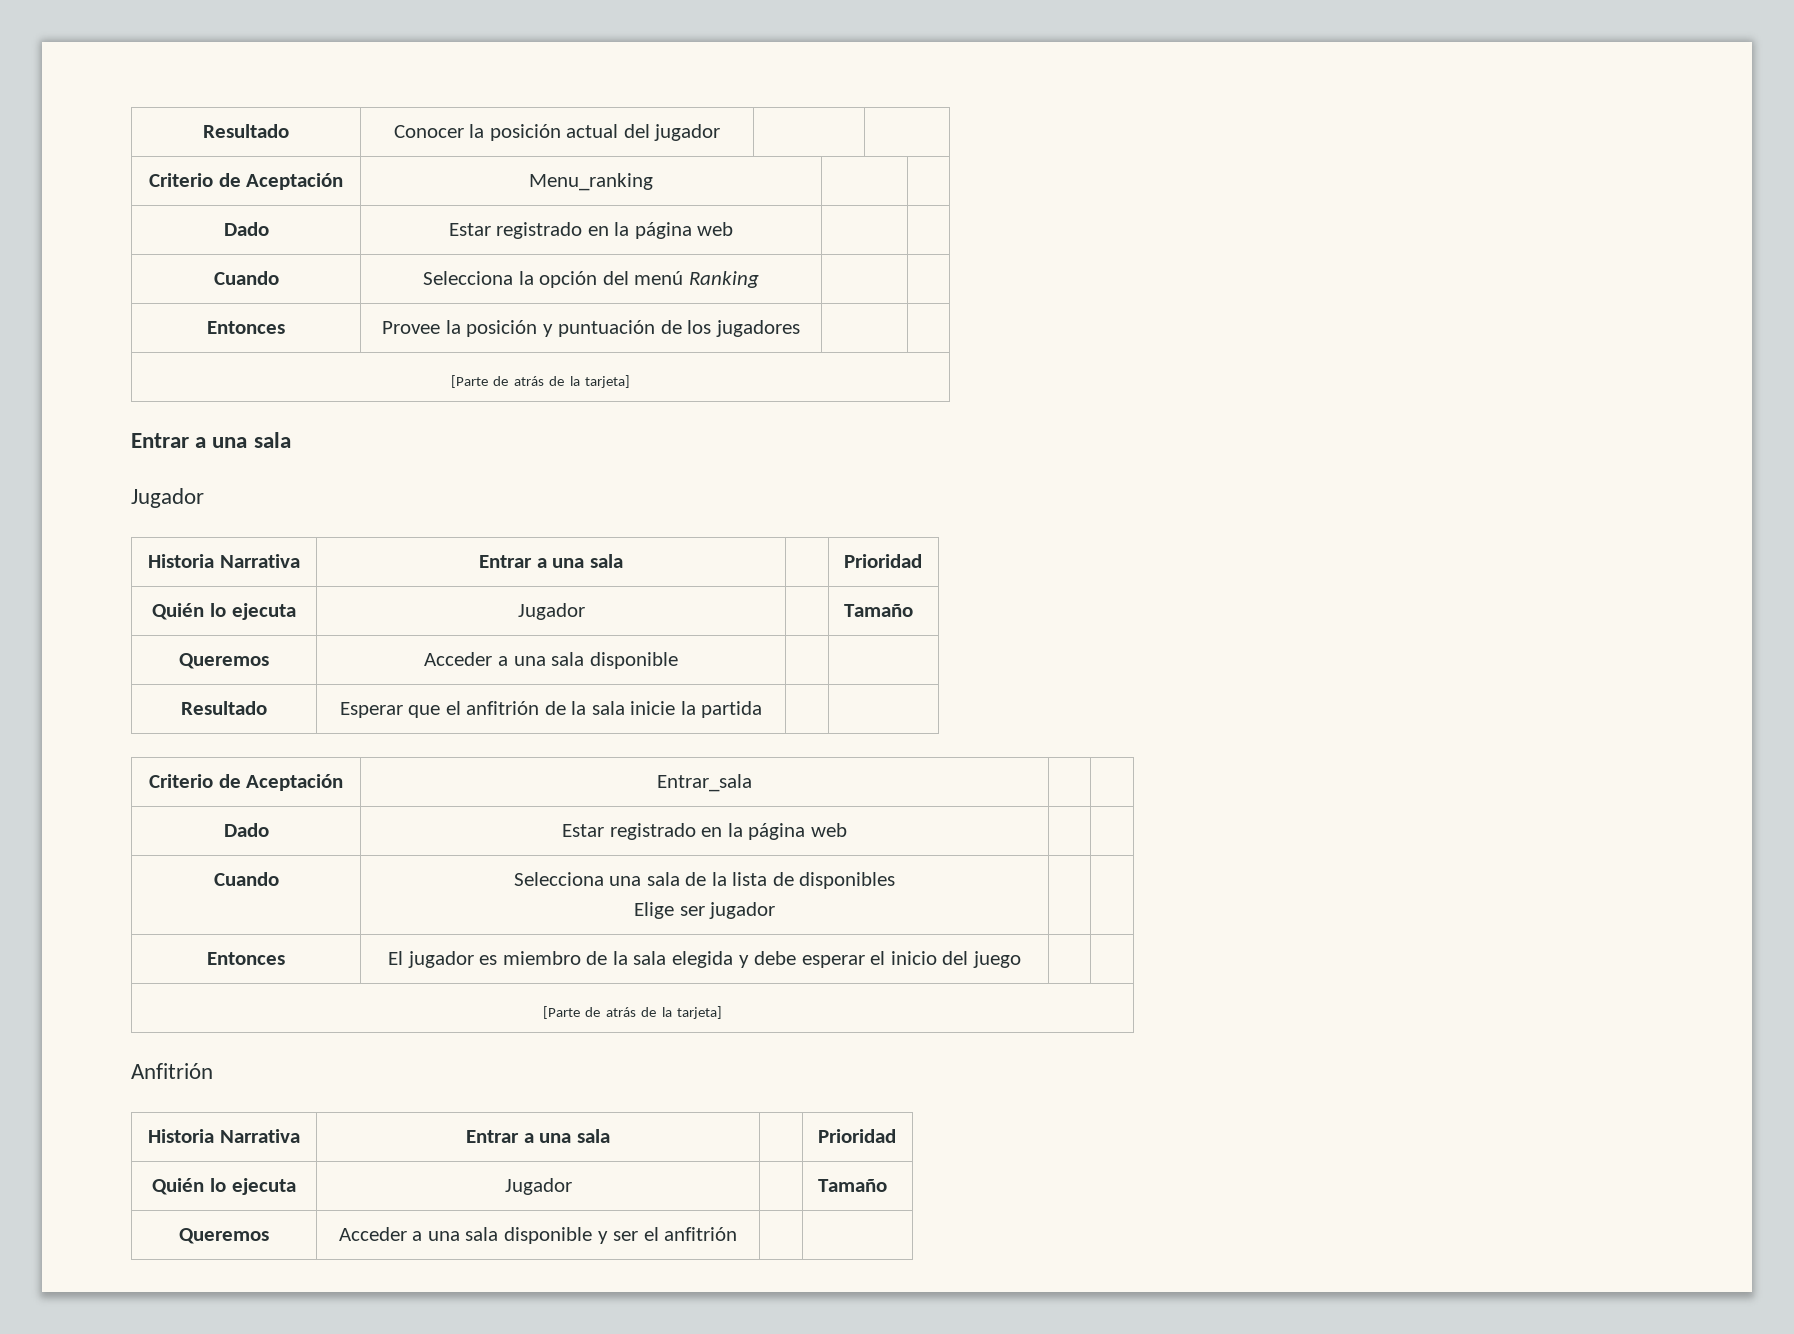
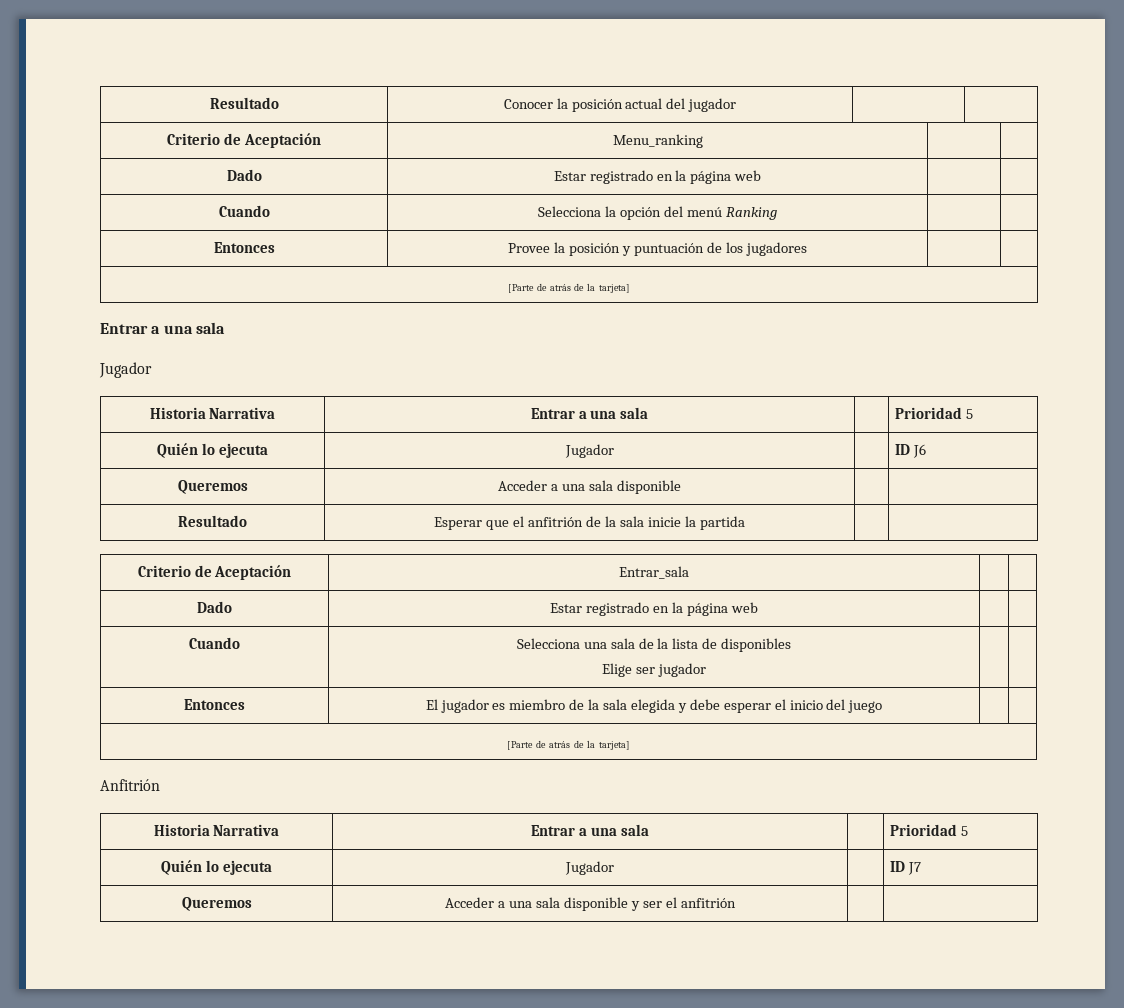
[152,603,296,620] [517,603,585,620] [843,604,913,617] // Quién lo ejecuta | Jugador | | Tamaño -> [965,409,973,419] [157,443,268,458] [564,444,614,458] [894,444,926,458] 5 // Quién lo ejecuta | Jugador | | ID J6
[152,1178,296,1195] [504,1178,572,1195] [817,1179,887,1192] // Quién lo ejecuta | Jugador | | Tamaño -> [960,826,968,836] [161,860,272,875] [565,861,614,875] [889,861,921,875] 5 // Quién lo ejecuta | Jugador | | ID J7

